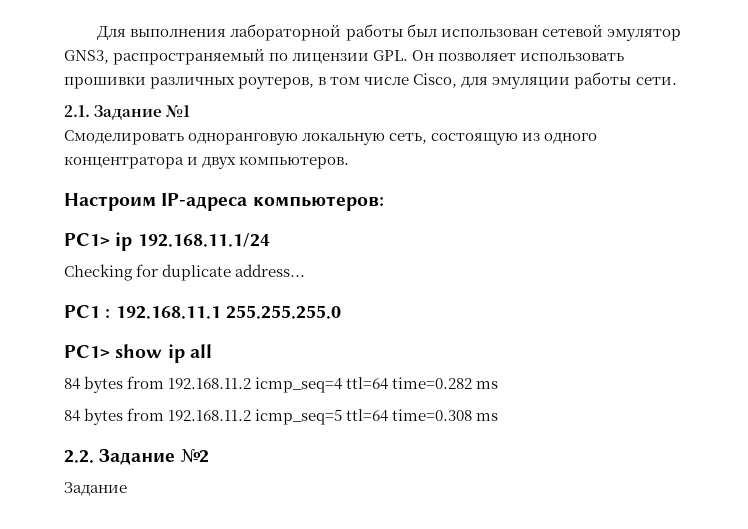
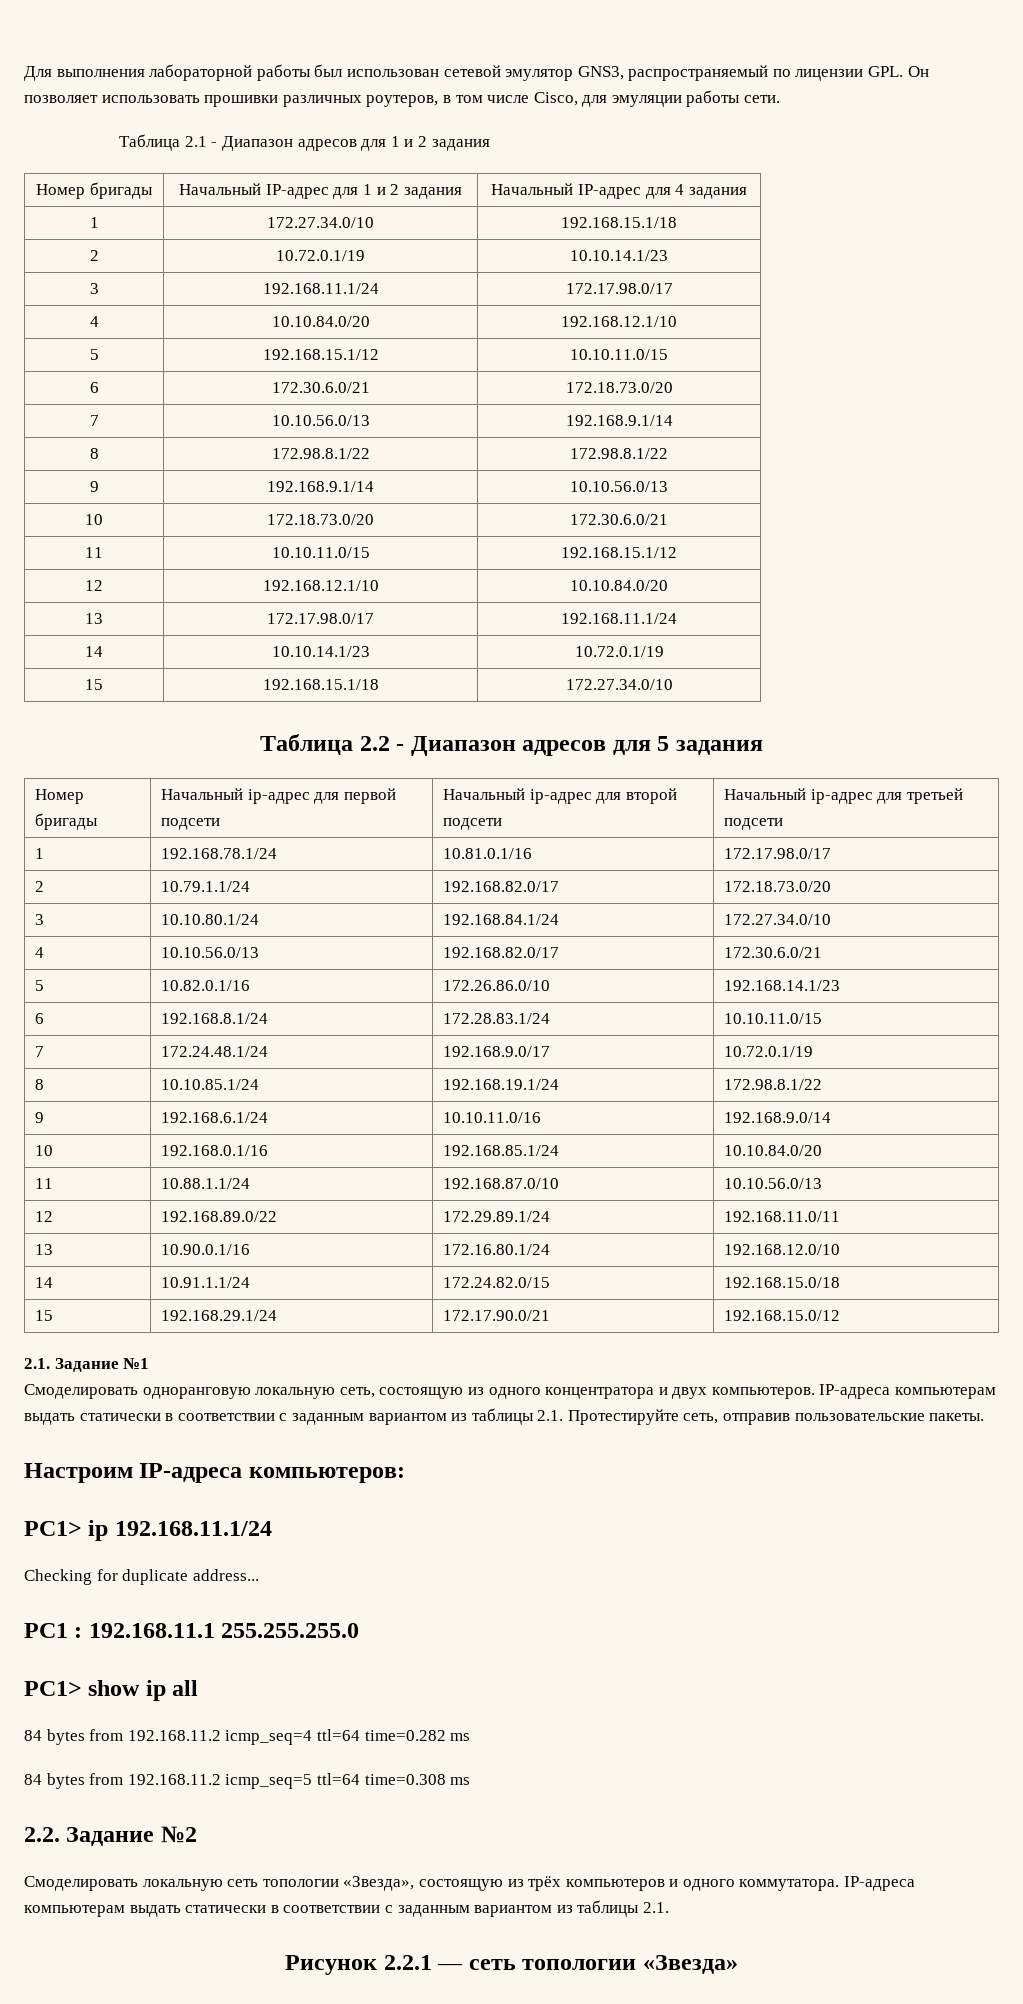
(677, 81) none -> [119,134,490,151] [36,182,153,199] [179,183,462,199] [491,183,747,199] [89,217,99,228] [267,217,374,228] [561,217,677,228] [89,250,99,261] [276,250,365,261] [570,250,668,261] [89,283,99,294] [262,283,379,294] [565,283,673,294] [89,316,99,327] [271,316,370,327] [561,316,677,327] [89,349,99,360] [262,349,379,360] [570,349,668,360] [89,382,99,393] [271,382,370,393] [565,382,673,393] [89,415,99,426] [271,415,370,426] [565,415,673,426] [89,448,99,459] [271,448,370,459] [570,448,668,459] [89,481,99,492] [267,481,374,492] [570,481,668,492] [85,514,103,525] [267,514,374,525] [570,514,668,525] [85,547,103,558] [271,547,370,558] [561,547,677,558] [85,580,103,591] [262,580,379,591] [570,580,668,591] [85,613,103,624] [267,613,374,624] [561,613,677,624] [85,646,103,657] [271,646,370,657] [574,646,664,657] [85,679,103,690] [262,679,379,690] [565,679,673,690] [260,734,763,756] [34,789,84,804] [34,813,98,830] [160,788,396,804] [160,818,220,830] [442,788,677,804] [442,818,502,830] [723,788,963,804] [723,818,783,830] [34,848,44,859] [160,848,277,859] [442,848,532,859] [723,848,831,859] [34,881,44,892] [160,881,250,892] [442,881,559,892] [723,881,831,892] [34,914,44,925] [160,914,259,925] [442,914,559,925] [723,914,831,925] [34,947,44,958] [160,947,259,958] [442,947,559,958] [723,947,822,958] [34,980,44,991] [160,980,250,991] [442,980,550,991] [723,980,840,991] [34,1013,44,1024] [160,1013,268,1024] [442,1013,550,1024] [723,1013,822,1024] [34,1046,44,1057] [160,1046,268,1057] [442,1046,550,1057] [723,1046,813,1057] [34,1079,44,1090] [160,1079,259,1090] [442,1079,559,1090] [723,1079,822,1090] [34,1112,44,1123] [160,1112,268,1123] [442,1112,541,1123] [723,1112,831,1123] [34,1145,53,1156] [160,1145,268,1156] [442,1145,559,1156] [723,1145,822,1156] [34,1178,53,1189] [160,1178,250,1189] [442,1178,559,1189] [723,1178,822,1189] [34,1211,53,1222] [160,1211,277,1222] [442,1211,550,1222] [723,1211,840,1222] [34,1244,53,1255] [160,1244,250,1255] [442,1244,550,1255] [723,1244,840,1255] [34,1277,53,1288] [160,1277,250,1288] [442,1277,550,1288] [723,1277,840,1288] [34,1310,53,1321] [160,1310,277,1321] [442,1310,550,1321] [723,1310,840,1321] // Таблица 2.1 - Диапазон адресов для 1 и 2 задания // Номер бригады | Начальный IP-адрес для 1 и 2 задания | Начальный IP-адрес для 4 задания // 1 | 172.27.34.0/10 | 192.168.15.1/18 // 2 | 10.72.0.1/19 | 10.10.14.1/23 // 3 | 192.168.11.1/24 | 172.17.98.0/17 // 4 | 10.10.84.0/20 | 192.168.12.1/10 // 5 | 192.168.15.1/12 | 10.10.11.0/15 // 6 | 172.30.6.0/21 | 172.18.73.0/20 // 7 | 10.10.56.0/13 | 192.168.9.1/14 // 8 | 172.98.8.1/22 | 172.98.8.1/22 // 9 | 192.168.9.1/14 | 10.10.56.0/13 // 10 | 172.18.73.0/20 | 172.30.6.0/21 // 11 | 10.10.11.0/15 | 192.168.15.1/12 // 12 | 192.168.12.1/10 | 10.10.84.0/20 // 13 | 172.17.98.0/17 | 192.168.11.1/24 // 14 | 10.10.14.1/23 | 10.72.0.1/19 // 15 | 192.168.15.1/18 | 172.27.34.0/10 // Таблица 2.2 - Диапазон адресов для 5 задания // Номер бригады | Начальный ip-адрес для первой подсети | Начальный ip-адрес для второй подсети | Начальный ip-адрес для третьей подсети // 1 | 192.168.78.1/24 | 10.81.0.1/16 | 172.17.98.0/17 // 2 | 10.79.1.1/24 | 192.168.82.0/17 | 172.18.73.0/20 // 3 | 10.10.80.1/24 | 192.168.84.1/24 | 172.27.34.0/10 // 4 | 10.10.56.0/13 | 192.168.82.0/17 | 172.30.6.0/21 // 5 | 10.82.0.1/16 | 172.26.86.0/10 | 192.168.14.1/23 // 6 | 192.168.8.1/24 | 172.28.83.1/24 | 10.10.11.0/15 // 7 | 172.24.48.1/24 | 192.168.9.0/17 | 10.72.0.1/19 // 8 | 10.10.85.1/24 | 192.168.19.1/24 | 172.98.8.1/22 // 9 | 192.168.6.1/24 | 10.10.11.0/16 | 192.168.9.0/14 // 10 | 192.168.0.1/16 | 192.168.85.1/24 | 10.10.84.0/20 // 11 | 10.88.1.1/24 | 192.168.87.0/10 | 10.10.56.0/13 // 12 | 192.168.89.0/22 | 172.29.89.1/24 | 192.168.11.0/11 // 13 | 10.90.0.1/16 | 172.16.80.1/24 | 192.168.12.0/10 // 14 | 10.91.1.1/24 | 172.24.82.0/15 | 192.168.15.0/18 // 15 | 192.168.29.1/24 | 172.17.90.0/21 | 192.168.15.0/12
(350, 162) none -> [819,1384,997,1399] [24,1408,985,1425] IP-адреса компьютерам выдать статически в соответствии с заданным вариантом из таблицы 2.1. Протестируйте сеть, отправив пользовательские пакеты.
[64,482,127,496] Задание -> [24,1876,916,1891] [24,1900,669,1917] [285,1955,738,1975] Смоделировать локальную сеть топологии «Звезда», состоящую из трёх компьютеров и одного коммутатора. IP-адреса компьютерам выдать статически в соответствии с заданным вариантом из таблицы 2.1. // Рисунок 2.2.1 — сеть топологии «Звезда»

